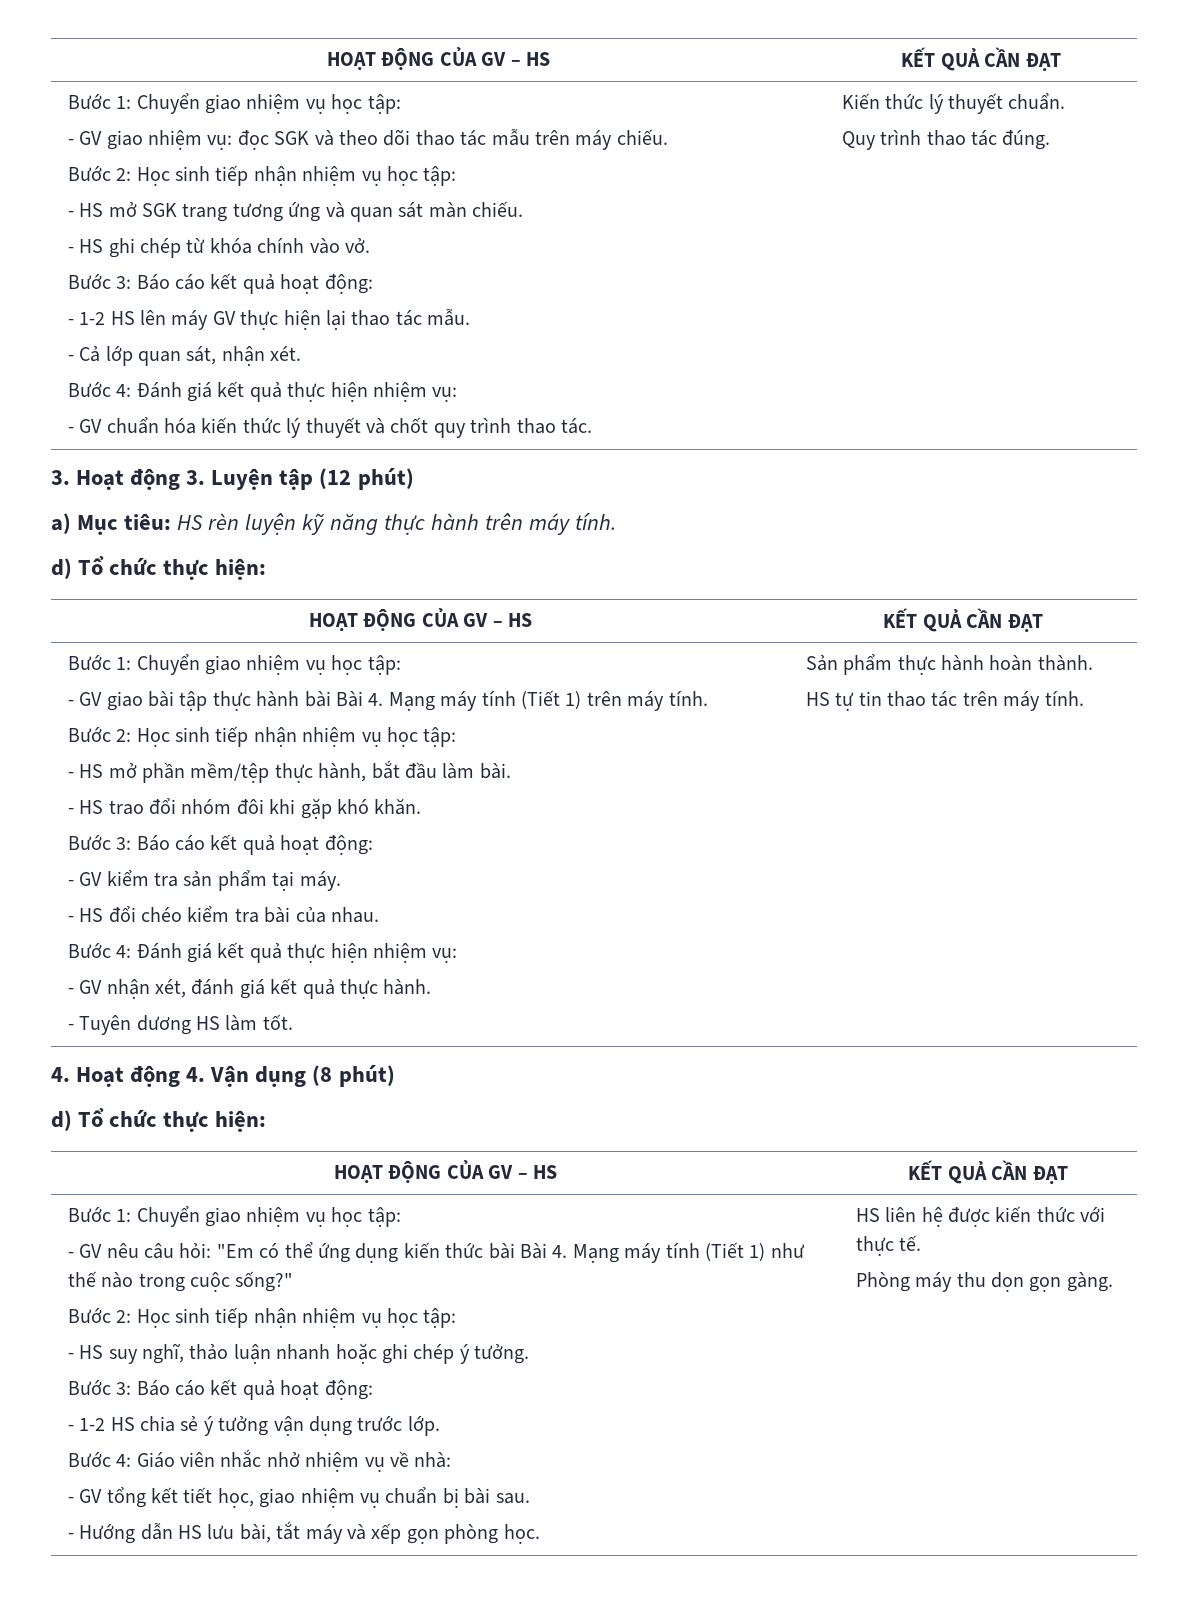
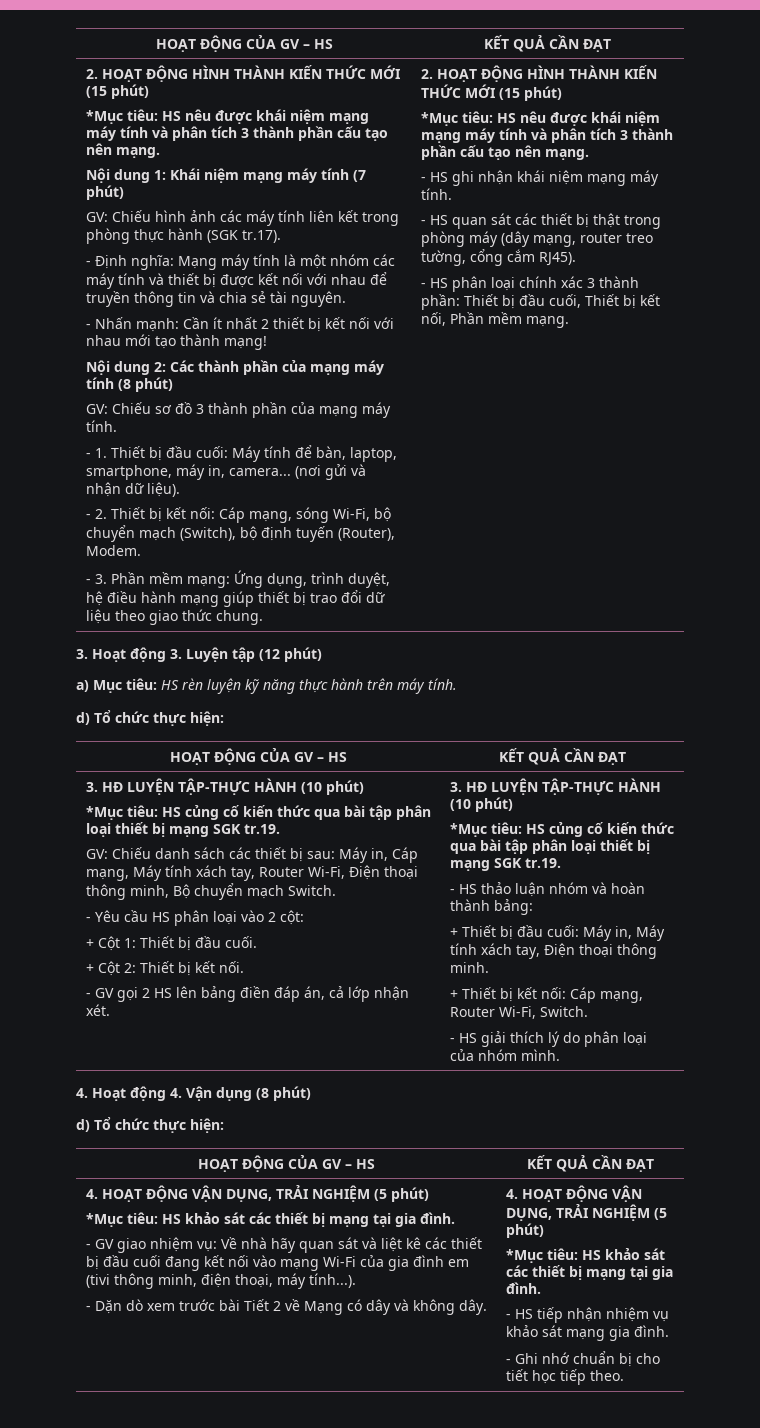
[67,93,401,114] [67,129,668,150] [67,165,457,186] [67,201,524,222] [67,237,370,258] [67,273,373,294] [67,309,471,330] [67,345,302,366] [67,381,458,402] [67,417,592,438] [841,93,1066,114] [841,130,1051,150] Bước 1: Chuyển giao nhiệm vụ học tập: // - GV giao nhiệm vụ: đọc SGK và theo dõi thao tác mẫu trên máy chiếu. // Bước 2: Học sinh tiếp nhận nhiệm vụ học tập: // - HS mở SGK trang tương ứng và quan sát màn chiếu. // - HS ghi chép từ khóa chính vào vở. // Bước 3: Báo cáo kết quả hoạt động: // - 1-2 HS lên máy GV thực hiện lại thao tác mẫu. // - Cả lớp quan sát, nhận xét. // Bước 4: Đánh giá kết quả thực hiện nhiệm vụ: // - GV chuẩn hóa kiến thức lý thuyết và chốt quy trình thao tác. | Kiến thức lý thuyết chuẩn. // Quy trình thao tác đúng. -> [85,65,400,82] [85,84,149,99] [85,109,369,124] [85,126,388,141] [85,143,160,158] [85,168,366,183] [85,185,124,200] [85,210,399,226] [85,228,281,244] [85,254,395,270] [85,272,387,289] [85,291,346,307] [85,317,394,332] [85,334,267,350] [85,360,384,375] [85,377,173,392] [85,402,391,418] [85,420,117,432] [85,445,397,462] [85,464,366,480] [85,482,180,497] [85,507,391,523] [85,525,395,542] [85,545,141,556] [85,570,390,588] [85,590,385,607] [85,609,263,625] [420,65,657,82] [420,84,562,101] [420,111,660,126] [420,128,673,143] [420,145,589,160] [420,170,659,186] [420,188,452,200] [420,213,661,229] [420,231,653,247] [420,249,576,266] [420,276,639,292] [420,294,660,310] [420,312,569,328] 2. HOẠT ĐỘNG HÌNH THÀNH KIẾN THỨC MỚI (15 phút) // *Mục tiêu: HS nêu được khái niệm mạng máy tính và phân tích 3 thành phần cấu tạo nên mạng. // Nội dung 1: Khái niệm mạng máy tính (7 phút) // GV: Chiếu hình ảnh các máy tính liên kết trong phòng thực hành (SGK tr.17). // - Định nghĩa: Mạng máy tính là một nhóm các máy tính và thiết bị được kết nối với nhau để truyền thông tin và chia sẻ tài nguyên. // - Nhấn mạnh: Cần ít nhất 2 thiết bị kết nối với nhau mới tạo thành mạng! // Nội dung 2: Các thành phần của mạng máy tính (8 phút) // GV: Chiếu sơ đồ 3 thành phần của mạng máy tính. // - 1. Thiết bị đầu cuối: Máy tính để bàn, laptop, smartphone, máy in, camera... (nơi gửi và nhận dữ liệu). // - 2. Thiết bị kết nối: Cáp mạng, sóng Wi-Fi, bộ chuyển mạch (Switch), bộ định tuyến (Router), Modem. // - 3. Phần mềm mạng: Ứng dụng, trình duyệt, hệ điều hành mạng giúp thiết bị trao đổi dữ liệu theo giao thức chung. | 2. HOẠT ĐỘNG HÌNH THÀNH KIẾN THỨC MỚI (15 phút) // *Mục tiêu: HS nêu được khái niệm mạng máy tính và phân tích 3 thành phần cấu tạo nên mạng. // - HS ghi nhận khái niệm mạng máy tính. // - HS quan sát các thiết bị thật trong phòng máy (dây mạng, router treo tường, cổng cắm RJ45). // - HS phân loại chính xác 3 thành phần: Thiết bị đầu cuối, Thiết bị kết nối, Phần mềm mạng.
[67,654,401,675] [67,690,708,711] [67,726,457,747] [67,760,511,783] [67,798,422,819] [67,834,373,855] [67,870,341,891] [67,906,379,923] [67,942,458,963] [67,978,432,999] [67,1014,293,1035] [805,654,1093,675] [805,691,1084,711] Bước 1: Chuyển giao nhiệm vụ học tập: // - GV giao bài tập thực hành bài Bài 4. Mạng máy tính (Tiết 1) trên máy tính. // Bước 2: Học sinh tiếp nhận nhiệm vụ học tập: // - HS mở phần mềm/tệp thực hành, bắt đầu làm bài. // - HS trao đổi nhóm đôi khi gặp khó khăn. // Bước 3: Báo cáo kết quả hoạt động: // - GV kiểm tra sản phẩm tại máy. // - HS đổi chéo kiểm tra bài của nhau. // Bước 4: Đánh giá kết quả thực hiện nhiệm vụ: // - GV nhận xét, đánh giá kết quả thực hành. // - Tuyên dương HS làm tốt. | Sản phẩm thực hành hoàn thành. // HS tự tin thao tác trên máy tính. -> [85,778,364,795] [85,805,431,820] [85,822,280,837] [85,847,418,863] [85,865,418,881] [85,883,336,900] [85,910,304,926] [85,936,257,951] [85,961,244,976] [85,986,409,1002] [85,1004,110,1016] [449,778,661,795] [449,797,513,812] [449,822,674,837] [449,839,650,854] [449,858,561,871] [449,882,645,897] [449,899,533,915] [449,925,665,941] [449,943,657,959] [449,962,489,973] [449,987,643,1003] [449,1006,588,1019] [449,1031,647,1047] [449,1049,560,1061] 3. HĐ LUYỆN TẬP-THỰC HÀNH (10 phút) // *Mục tiêu: HS củng cố kiến thức qua bài tập phân loại thiết bị mạng SGK tr.19. // GV: Chiếu danh sách các thiết bị sau: Máy in, Cáp mạng, Máy tính xách tay, Router Wi-Fi, Điện thoại thông minh, Bộ chuyển mạch Switch. // - Yêu cầu HS phân loại vào 2 cột: // + Cột 1: Thiết bị đầu cuối. // + Cột 2: Thiết bị kết nối. // - GV gọi 2 HS lên bảng điền đáp án, cả lớp nhận xét. | 3. HĐ LUYỆN TẬP-THỰC HÀNH (10 phút) // *Mục tiêu: HS củng cố kiến thức qua bài tập phân loại thiết bị mạng SGK tr.19. // - HS thảo luận nhóm và hoàn thành bảng: // + Thiết bị đầu cuối: Máy in, Máy tính xách tay, Điện thoại thông minh. // + Thiết bị kết nối: Cáp mạng, Router Wi-Fi, Switch. // - HS giải thích lý do phân loại của nhóm mình.
[67,1206,401,1227] [67,1242,805,1263] [67,1271,294,1292] [67,1307,457,1328] [67,1343,530,1364] [67,1379,373,1400] [67,1415,440,1436] [67,1449,452,1472] [67,1487,530,1508] [67,1521,540,1544] [855,1206,1106,1227] [855,1235,922,1256] [855,1272,1113,1292] Bước 1: Chuyển giao nhiệm vụ học tập: // - GV nêu câu hỏi: "Em có thể ứng dụng kiến thức bài Bài 4. Mạng máy tính (Tiết 1) như thế nào trong cuộc sống?" // Bước 2: Học sinh tiếp nhận nhiệm vụ học tập: // - HS suy nghĩ, thảo luận nhanh hoặc ghi chép ý tưởng. // Bước 3: Báo cáo kết quả hoạt động: // - 1-2 HS chia sẻ ý tưởng vận dụng trước lớp. // Bước 4: Giáo viên nhắc nhở nhiệm vụ về nhà: // - GV tổng kết tiết học, giao nhiệm vụ chuẩn bị bài sau. // - Hướng dẫn HS lưu bài, tắt máy và xếp gọn phòng học. | HS liên hệ được kiến thức với thực tế. // Phòng máy thu dọn gọn gàng. -> [85,1185,429,1202] [85,1212,455,1227] [85,1237,482,1253] [85,1255,469,1271] [85,1273,356,1289] [85,1299,487,1315] [505,1185,642,1202] [505,1204,667,1221] [505,1223,544,1238] [505,1248,665,1263] [505,1265,673,1280] [505,1282,541,1294] [505,1307,669,1323] [505,1325,669,1341] [505,1351,660,1367] [505,1369,624,1385] 4. HOẠT ĐỘNG VẬN DỤNG, TRẢI NGHIỆM (5 phút) // *Mục tiêu: HS khảo sát các thiết bị mạng tại gia đình. // - GV giao nhiệm vụ: Về nhà hãy quan sát và liệt kê các thiết bị đầu cuối đang kết nối vào mạng Wi-Fi của gia đình em (tivi thông minh, điện thoại, máy tính...). // - Dặn dò xem trước bài Tiết 2 về Mạng có dây và không dây. | 4. HOẠT ĐỘNG VẬN DỤNG, TRẢI NGHIỆM (5 phút) // *Mục tiêu: HS khảo sát các thiết bị mạng tại gia đình. // - HS tiếp nhận nhiệm vụ khảo sát mạng gia đình. // - Ghi nhớ chuẩn bị cho tiết học tiếp theo.

